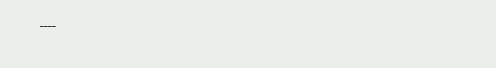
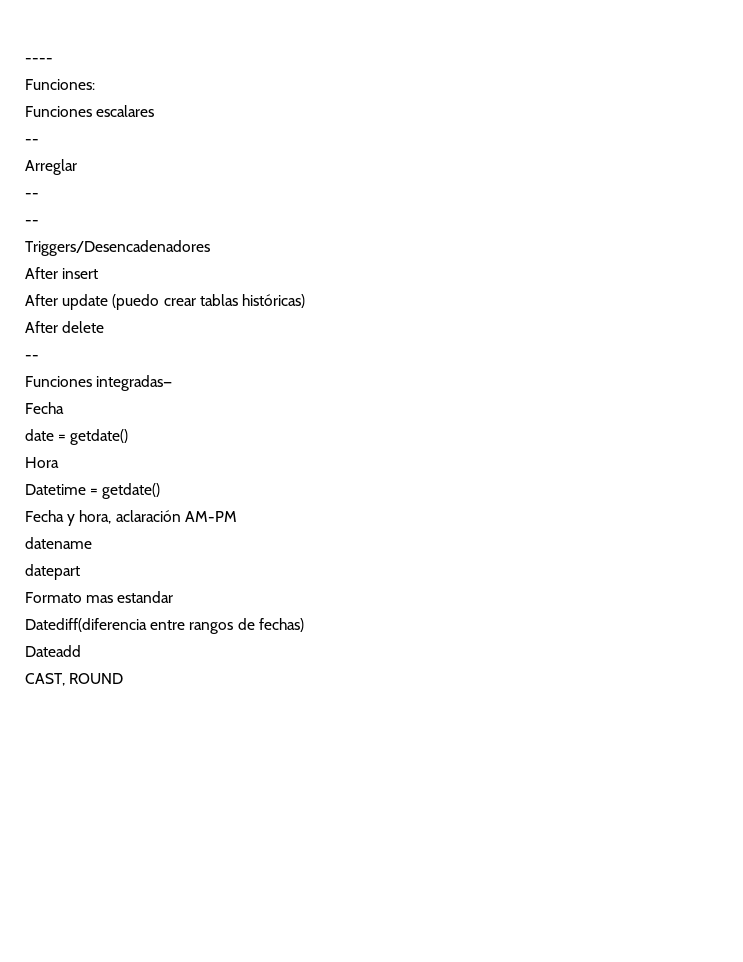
(56, 27) none -> [25,79,95,90] [25,105,155,117] [25,139,39,144] [25,159,77,175] [25,193,39,198] [25,220,39,225] [25,240,210,256] [25,267,99,279] [25,294,305,310] [25,321,105,333] [25,355,39,360] [25,375,173,391] [25,402,64,414] [25,429,129,445] [25,457,59,468] [25,483,161,499] [25,510,237,526] [25,537,92,549] [25,564,80,580] [25,591,174,603] [25,618,304,634] [25,645,81,657] [25,673,124,686] // Funciones: // Funciones escalares // -- // Arreglar // -- // -- // Triggers/Desencadenadores // After insert // After update (puedo crear tablas históricas) // After delete // -- // Funciones integradas— // Fecha // date = getdate() // Hora // Datetime = getdate() // Fecha y hora, aclaración AM-PM // datename // datepart // Formato mas estandar // Datediff(diferencia entre rangos de fechas) // Dateadd // CAST, ROUND

